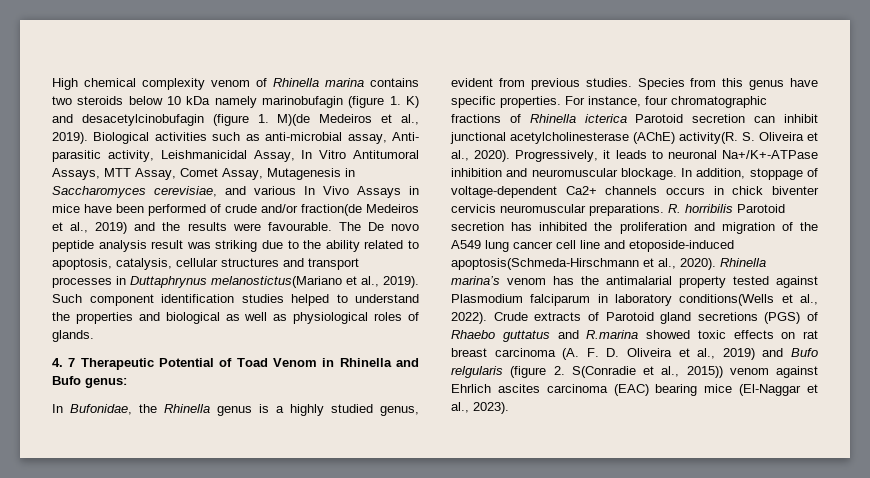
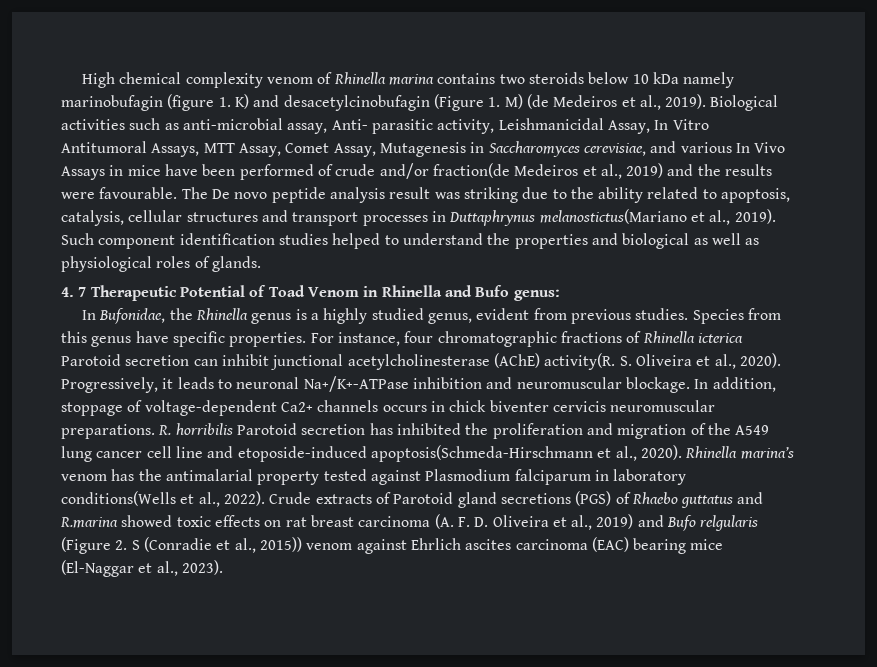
[212,114,311,126] (figure 1. M)(de -> [433,94,549,111] (Figure 1. M) (de
[510,366,636,378] (figure 2. S(Conradie -> [61,537,212,554] (Figure 2. S (Conradie

